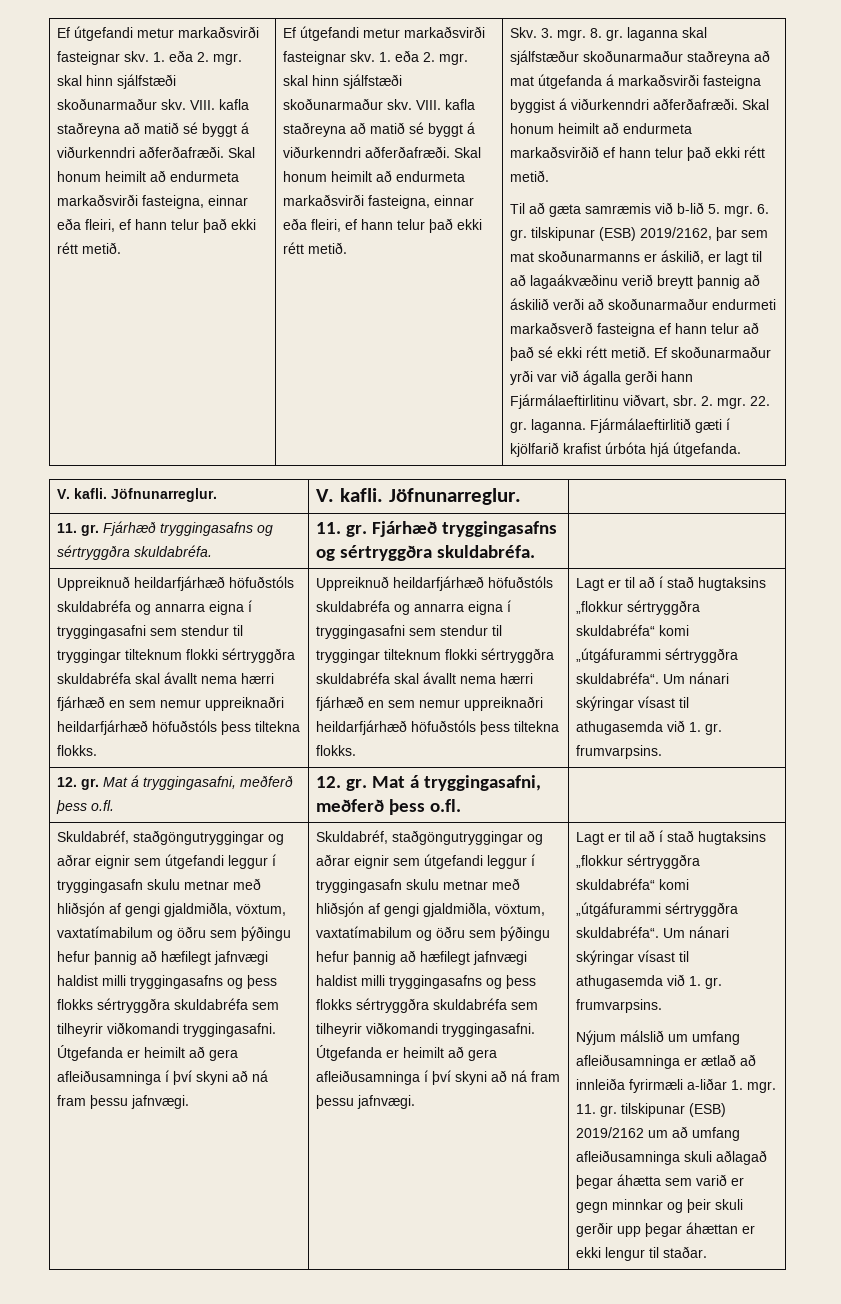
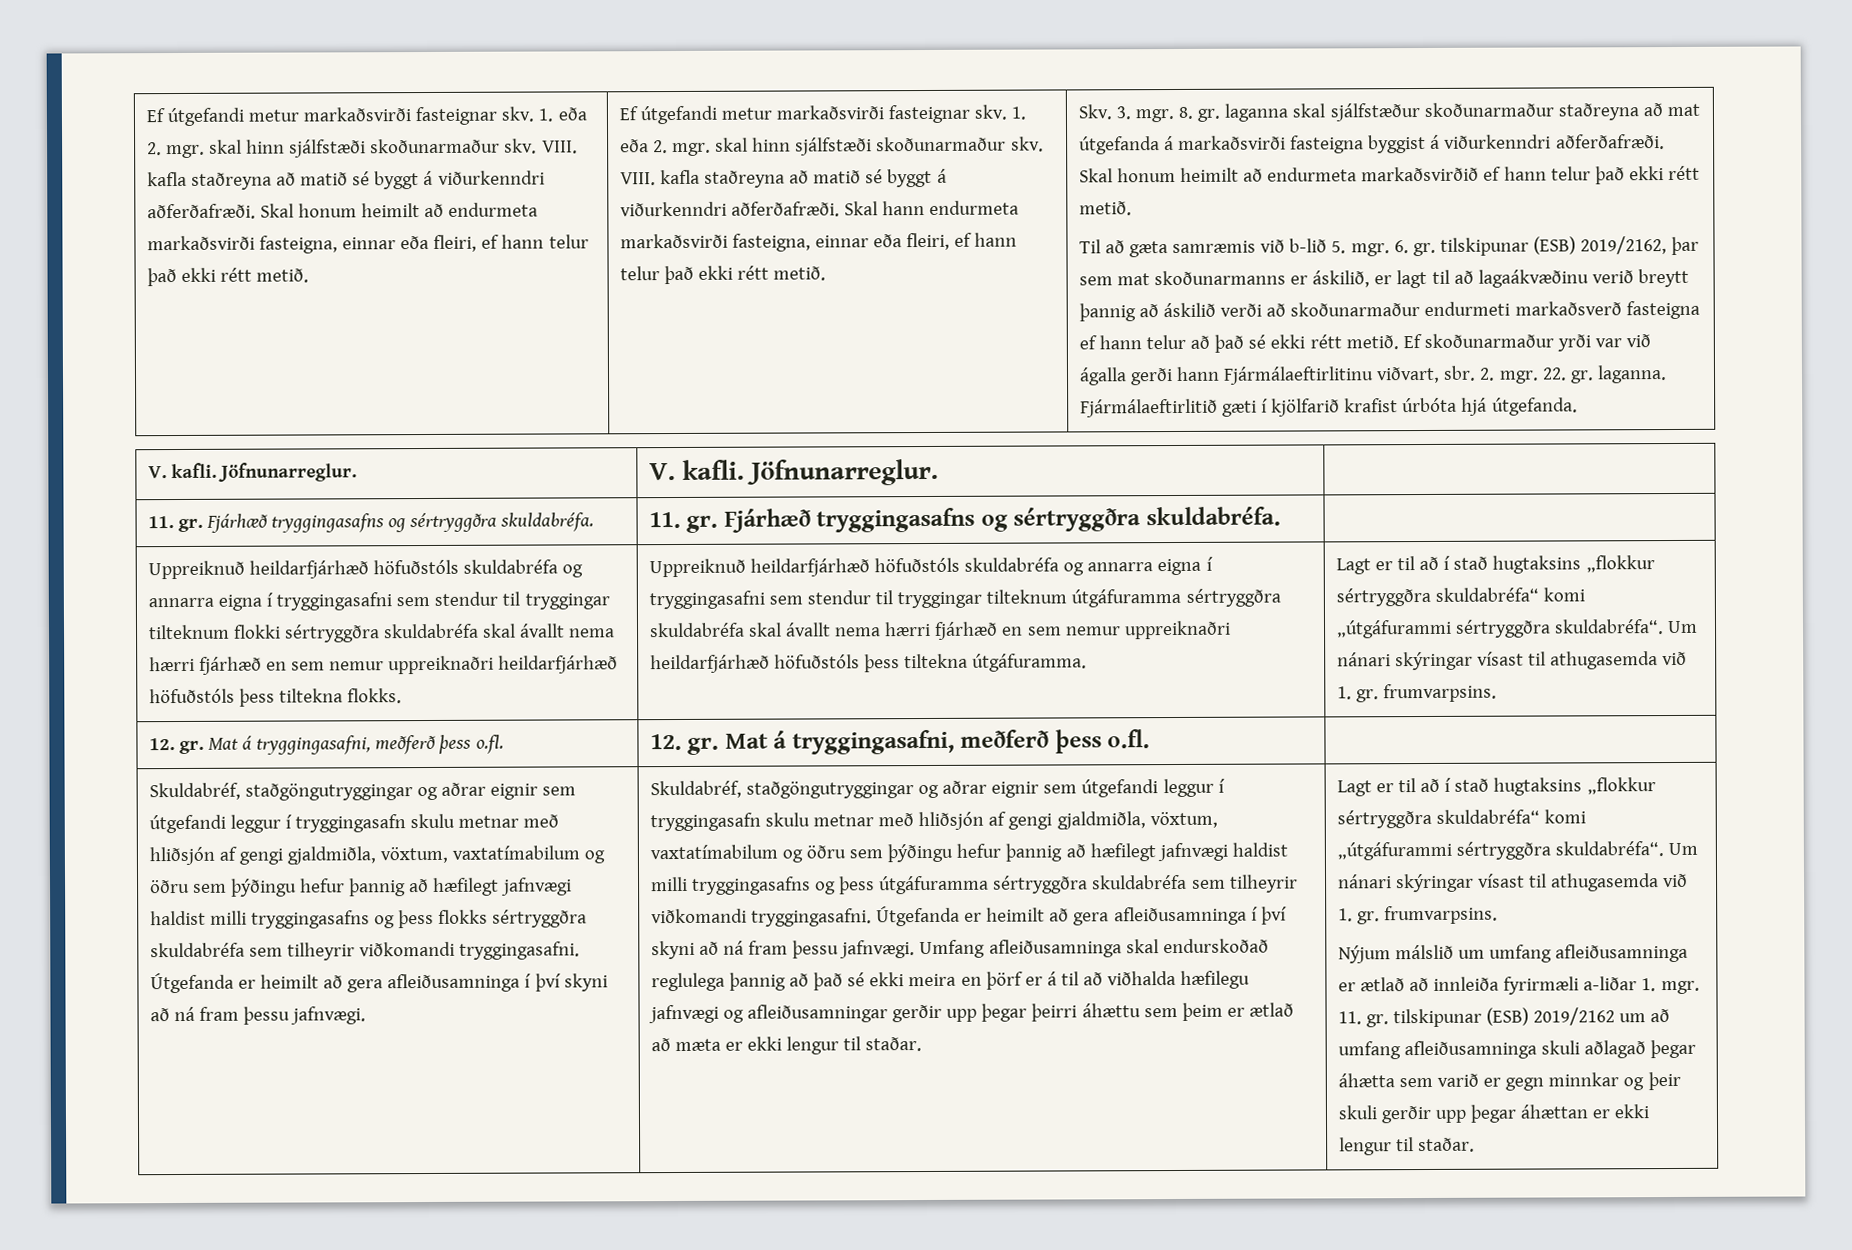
[283,170,393,182] honum heimilt að -> [882,200,926,216] hann
[445,649,478,660] flokki -> [1071,588,1182,608] útgáfuramma
[316,745,357,756] flokks. -> [972,653,1088,672] útgáfuramma.
[316,999,353,1010] flokks -> [879,875,990,895] útgáfuramma
(416, 1102) none -> [919,938,1269,959] [650,970,1251,992] [647,1002,1295,1024] [650,1036,923,1055] Umfang afleiðusamninga skal endurskoðað reglulega þannig að það sé ekki meira en þörf er á til að viðhalda hæfilegu jafnvægi og afleiðusamningar gerðir upp þegar þeirri áhættu sem þeim er ætlað að mæta er ekki lengur til staðar.

